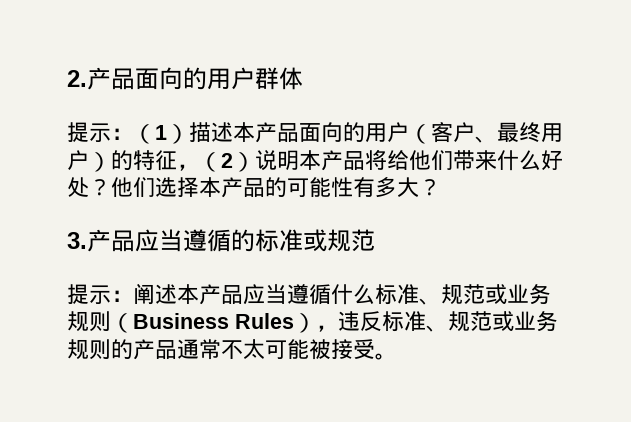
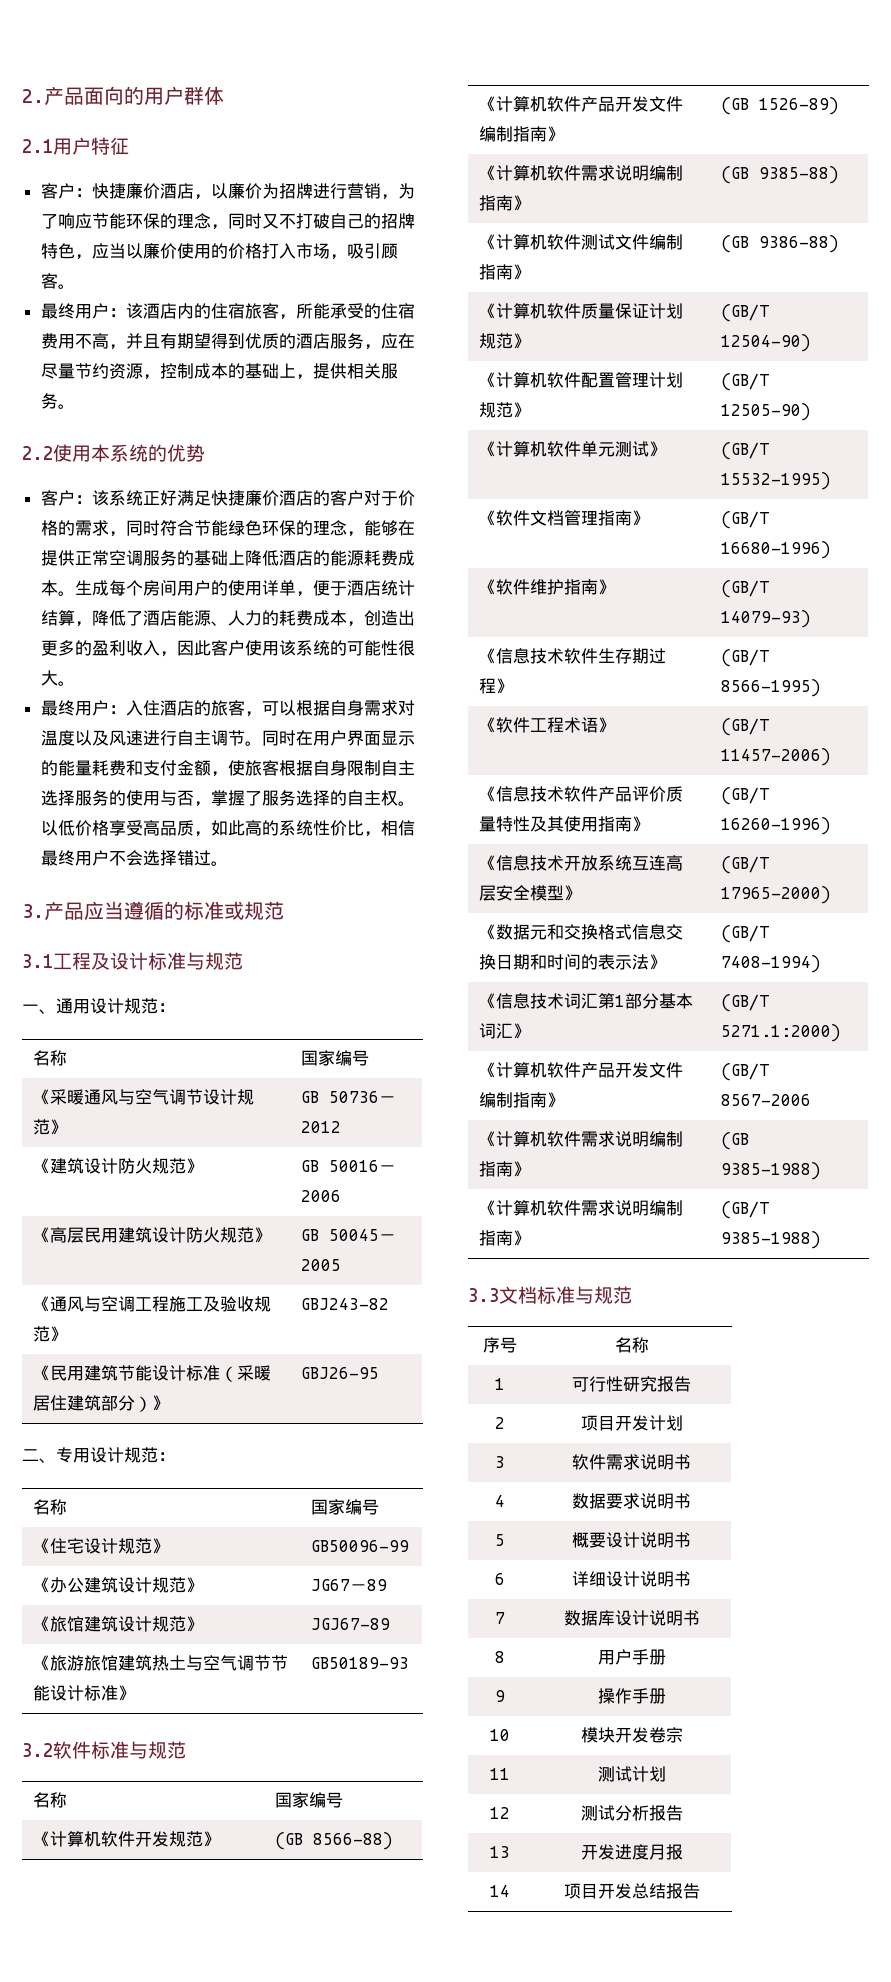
[67,122,563,144] [67,149,563,172] [67,177,441,198] 提示：（1）描述本产品面向的用户（客户、最终用户）的特征，（2）说明本产品将给他们带来什么好处？他们选择本产品的可能性有多大？ -> [22,137,129,155] [40,183,415,200] [40,213,415,230] [40,243,398,260] [40,273,75,289] [40,303,415,320] [40,333,415,350] [40,363,398,380] [40,393,75,409] [22,444,205,462] [40,490,415,506] [40,520,415,537] [40,550,415,566] [40,580,415,597] [40,610,415,627] [40,640,415,657] [40,670,75,686] [40,700,415,717] [40,730,415,746] [40,760,415,777] [40,790,415,807] [40,820,415,837] [40,850,228,866] 2.1用户特征 // 客户：快捷廉价酒店，以廉价为招牌进行营销，为了响应节能环保的理念，同时又不打破自己的招牌特色，应当以廉价使用的价格打入市场，吸引顾客。 // 最终用户：该酒店内的住宿旅客，所能承受的住宿费用不高，并且有期望得到优质的酒店服务，应在尽量节约资源，控制成本的基础上，提供相关服务。 // 2.2使用本系统的优势 // 客户：该系统正好满足快捷廉价酒店的客户对于价格的需求，同时符合节能绿色环保的理念，能够在提供正常空调服务的基础上降低酒店的能源耗费成本。生成每个房间用户的使用详单，便于酒店统计结算，降低了酒店能源、人力的耗费成本，创造出更多的盈利收入，因此客户使用该系统的可能性很大。 // 最终用户：入住酒店的旅客，可以根据自身需求对温度以及风速进行自主调节。同时在用户界面显示的能量耗费和支付金额，使旅客根据自身限制自主选择服务的使用与否，掌握了服务选择的自主权。以低价格享受高品质，如此高的系统性价比，相信最终用户不会选择错过。
[67,283,551,305] [67,311,558,333] [67,339,397,360] 提示：阐述本产品应当遵循什么标准、规范或业务规则（Business Rules），违反标准、规范或业务规则的产品通常不太可能被接受。 -> [22,952,243,970] [22,998,175,1014] [33,1050,68,1066] [301,1050,370,1066] [33,1089,255,1105] [33,1119,68,1135] [301,1091,397,1103] [301,1121,342,1133] [33,1158,204,1174] [301,1160,397,1172] [301,1190,342,1202] [33,1227,272,1243] [301,1229,397,1241] [301,1259,342,1271] [33,1296,272,1312] [33,1326,68,1342] [301,1298,390,1310] [33,1365,272,1382] [33,1395,170,1412] [301,1367,380,1379] [22,1447,175,1463] [33,1499,68,1515] [311,1499,380,1515] [33,1538,170,1554] [311,1540,410,1552] [33,1577,204,1593] [311,1579,388,1591] [33,1616,204,1632] [311,1618,391,1630] [33,1655,289,1671] [33,1685,136,1701] [311,1657,410,1669] [22,1741,186,1759] [33,1792,68,1808] [275,1792,344,1808] [33,1831,221,1847] [275,1832,394,1850] [479,96,684,112] [479,126,565,142] [721,97,840,115] [479,165,684,181] [479,195,531,211] [721,166,840,184] [479,234,684,250] [479,264,531,280] [721,235,840,253] [479,303,684,319] [479,333,531,349] [721,304,771,322] [721,334,812,352] [479,372,684,388] [479,402,531,418] [721,373,771,391] [721,403,812,421] [479,441,667,457] [721,442,771,460] [721,472,832,490] [479,510,650,526] [721,511,771,529] [721,541,832,559] [479,579,616,595] [721,580,771,598] [721,610,812,628] [479,648,667,664] [479,678,514,694] [721,649,771,667] [721,679,822,697] [479,717,616,733] [721,718,771,736] [721,748,832,766] [479,786,684,802] [479,816,650,832] [721,787,771,805] [721,817,832,835] [479,855,684,871] [479,885,582,901] [721,856,771,874] [721,886,832,904] [479,924,684,940] [479,954,667,970] [721,925,771,943] [721,955,822,973] [479,993,694,1009] [479,1023,531,1039] [721,994,771,1012] [721,1024,842,1042] [479,1062,684,1078] [479,1092,565,1108] [721,1063,771,1081] [721,1094,812,1106] [479,1131,684,1147] [479,1161,531,1177] [721,1132,750,1150] [721,1162,822,1180] [479,1200,684,1216] [479,1230,531,1246] [721,1201,771,1219] [721,1231,822,1249] [468,1286,632,1304] [483,1337,517,1353] [614,1337,649,1353] [495,1378,505,1390] [572,1376,691,1392] [495,1417,505,1429] [580,1415,683,1431] [495,1456,505,1468] [572,1454,691,1470] [495,1495,505,1507] [572,1493,691,1509] [495,1534,505,1546] [572,1532,691,1548] [495,1573,505,1585] [572,1571,691,1587] [495,1612,505,1624] [563,1610,700,1626] [495,1651,505,1663] [597,1649,666,1665] [495,1690,505,1702] [597,1688,666,1704] [490,1729,510,1741] [580,1727,683,1743] [490,1768,510,1780] [597,1766,666,1782] [490,1807,510,1819] [580,1805,683,1821] [490,1846,510,1858] [580,1844,683,1860] [490,1885,510,1897] [563,1883,700,1899] 3.1工程及设计标准与规范 // 一、通用设计规范： // 名称 | 国家编号 // 《采暖通风与空气调节设计规范》 | GB 50736－2012 // 《建筑设计防火规范》 | GB 50016－2006 // 《高层民用建筑设计防火规范》 | GB 50045－2005 // 《通风与空调工程施工及验收规范》 | GBJ243-82 // 《民用建筑节能设计标准（采暖居住建筑部分）》 | GBJ26-95 // 二、专用设计规范： // 名称 | 国家编号 // 《住宅设计规范》 | GB50096-99 // 《办公建筑设计规范》 | JG67－89 // 《旅馆建筑设计规范》 | JGJ67-89 // 《旅游旅馆建筑热土与空气调节节能设计标准》 | GB50189-93 // 3.2软件标准与规范 // 名称 | 国家编号 // 《计算机软件开发规范》 | (GB 8566-88) // 《计算机软件产品开发文件编制指南》 | (GB 1526-89) // 《计算机软件需求说明编制指南》 | (GB 9385-88) // 《计算机软件测试文件编制指南》 | (GB 9386-88) // 《计算机软件质量保证计划规范》 | (GB/T 12504-90) // 《计算机软件配置管理计划规范》 | (GB/T 12505-90) // 《计算机软件单元测试》 | (GB/T 15532-1995) // 《软件文档管理指南》 | (GB/T 16680-1996) // 《软件维护指南》 | (GB/T 14079-93) // 《信息技术软件生存期过程》 | (GB/T 8566-1995) // 《软件工程术语》 | (GB/T 11457-2006) // 《信息技术软件产品评价质量特性及其使用指南》 | (GB/T 16260-1996) // 《信息技术开放系统互连高层安全模型》 | (GB/T 17965-2000) // 《数据元和交换格式信息交换日期和时间的表示法》 | (GB/T 7408-1994) // 《信息技术词汇第1部分基本词汇》 | (GB/T 5271.1:2000) // 《计算机软件产品开发文件编制指南》 | (GB/T 8567-2006 // 《计算机软件需求说明编制指南》 | (GB 9385-1988) // 《计算机软件需求说明编制指南》 | (GB/T 9385-1988) // 3.3文档标准与规范 // 序号 | 名称 // 1 | 可行性研究报告 // 2 | 项目开发计划 // 3 | 软件需求说明书 // 4 | 数据要求说明书 // 5 | 概要设计说明书 // 6 | 详细设计说明书 // 7 | 数据库设计说明书 // 8 | 用户手册 // 9 | 操作手册 // 10 | 模块开发卷宗 // 11 | 测试计划 // 12 | 测试分析报告 // 13 | 开发进度月报 // 14 | 项目开发总结报告

